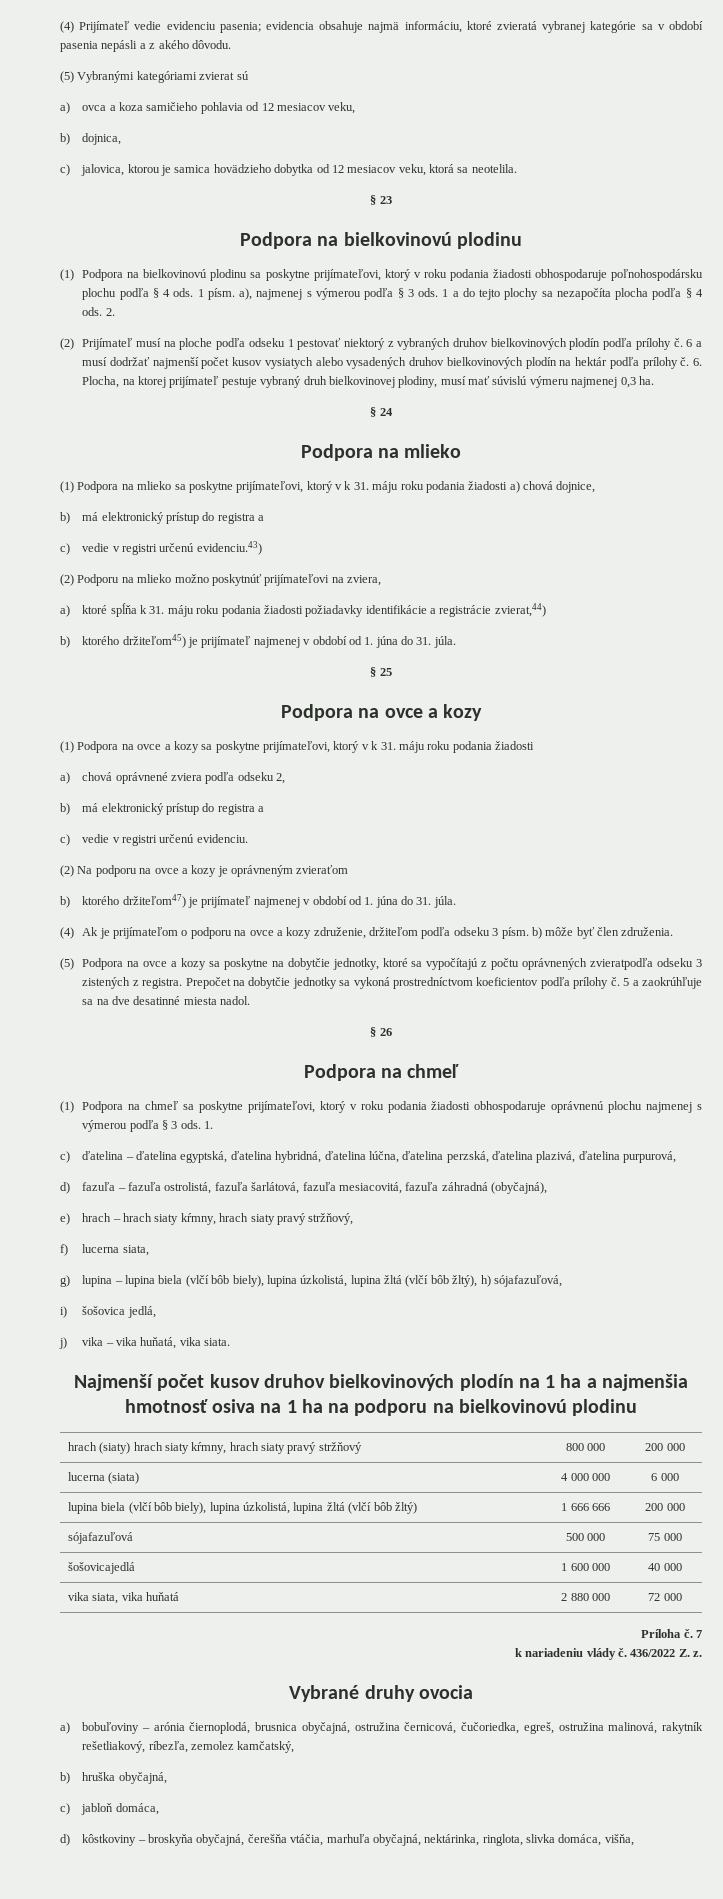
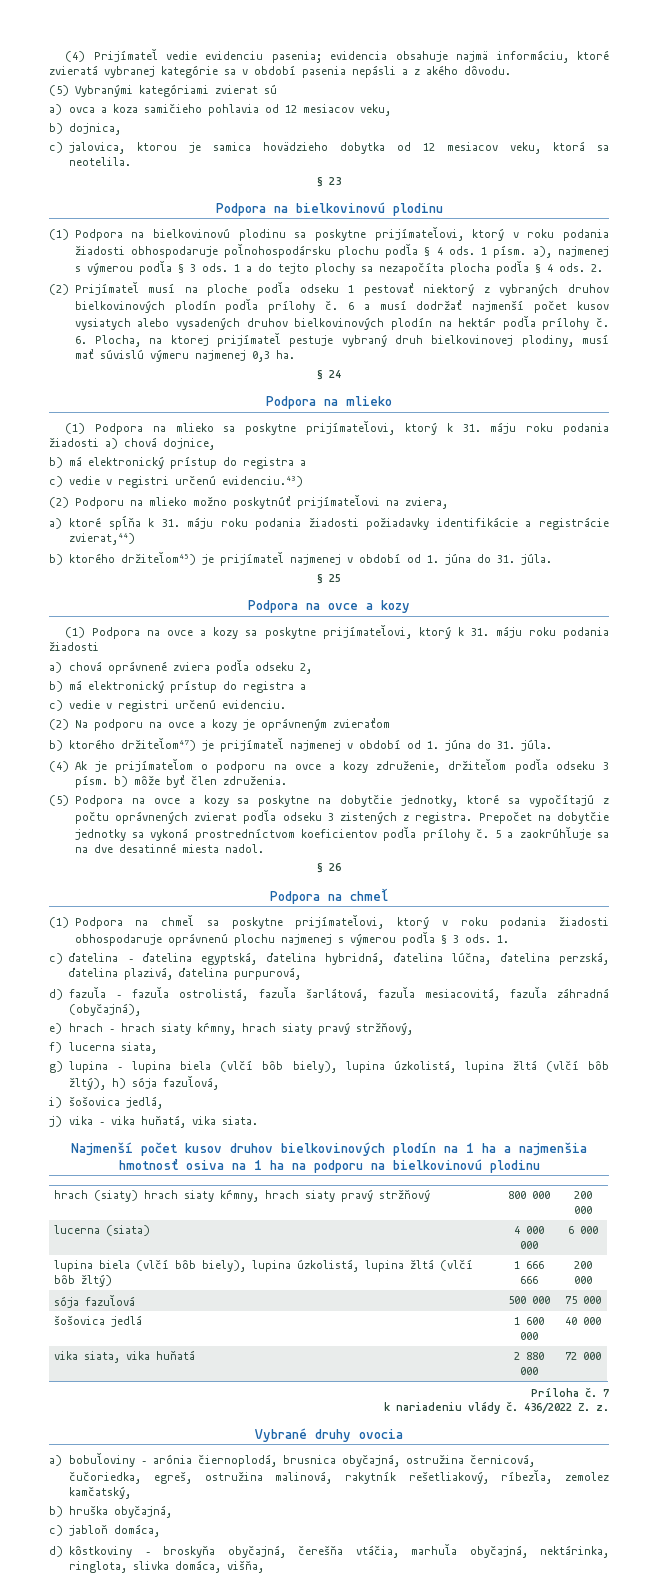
[335,484,342,490] v -> (437, 428) none
[361,744,369,750] v -> (451, 632) none
[590,958,654,970] zvieratpodľa -> [194,809,277,824] zvierat podľa
[493,1275,562,1287] sójafazuľová, -> [132,1075,220,1090] sója fazuľová,
[67,1532,133,1544] sójafazuľová -> [53,1294,135,1308] sója fazuľová
[67,1562,135,1574] šošovicajedlá -> [53,1315,142,1327] šošovica jedlá

